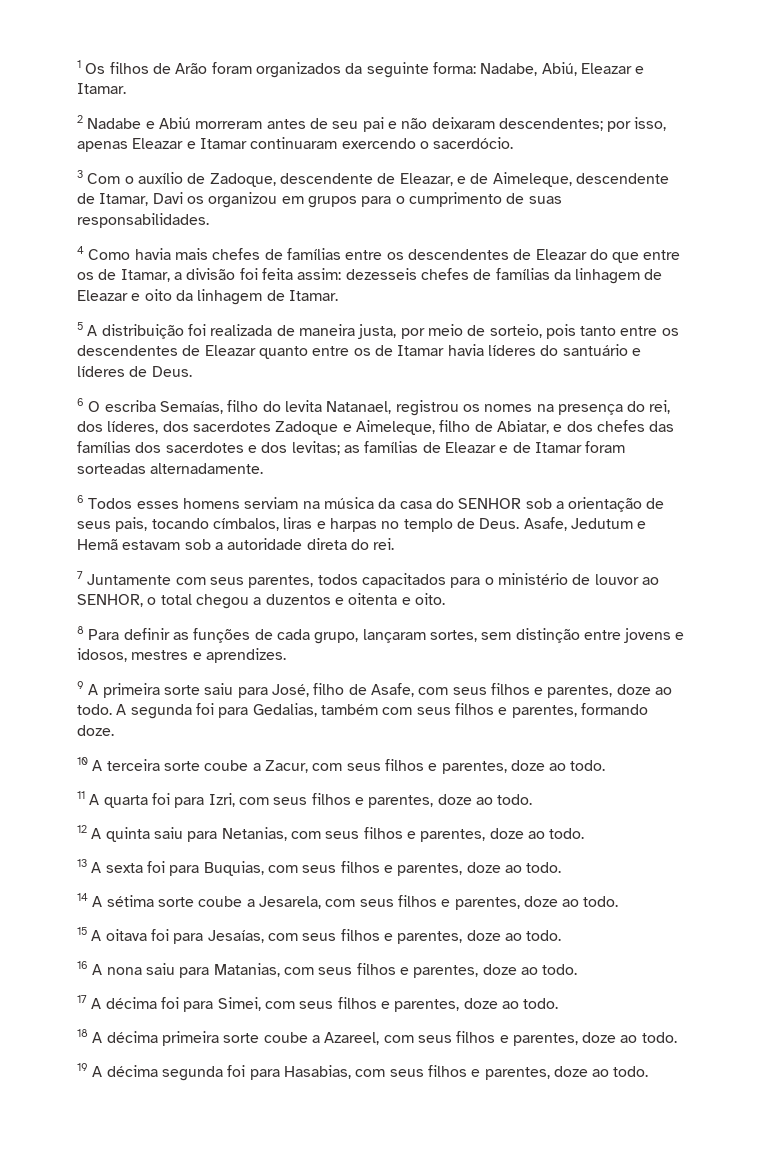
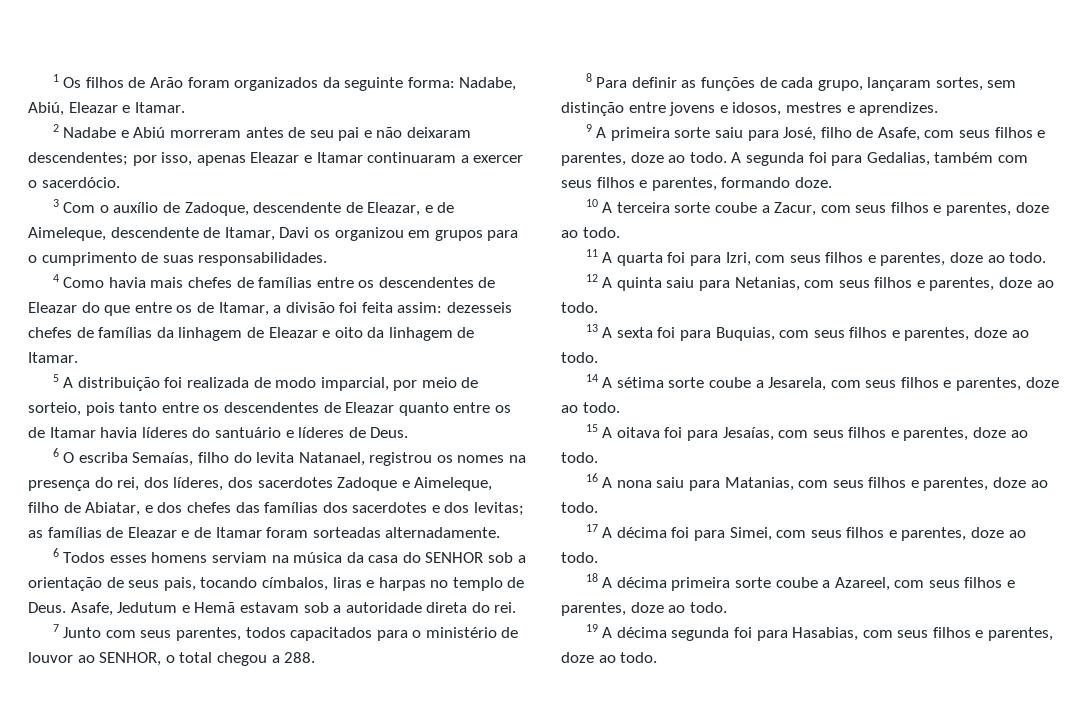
[341,138,416,149] exercendo -> [460,155,524,163] a exercer
[298,324,397,339] maneira justa, -> [275,377,389,391] modo imparcial,
[87,574,172,585] Juntamente -> [63,627,102,638] Junto
[265,593,445,605] duzentos e oitenta e oito. -> [284,652,316,663] 288.

